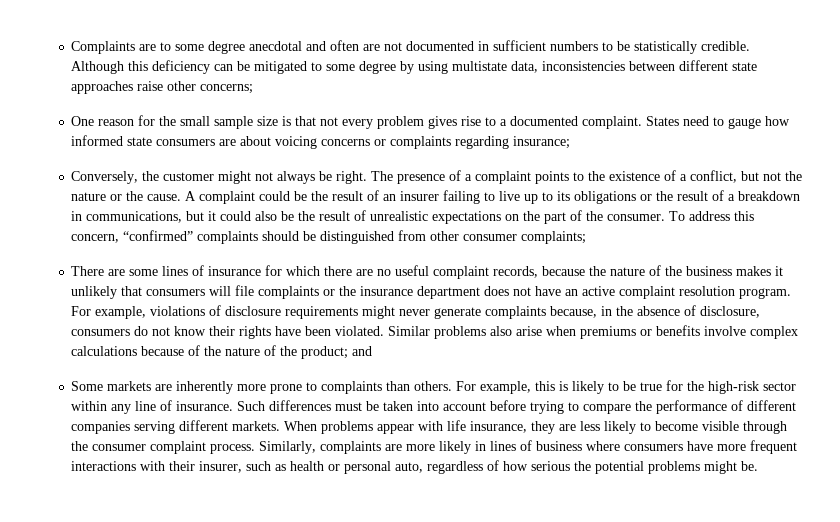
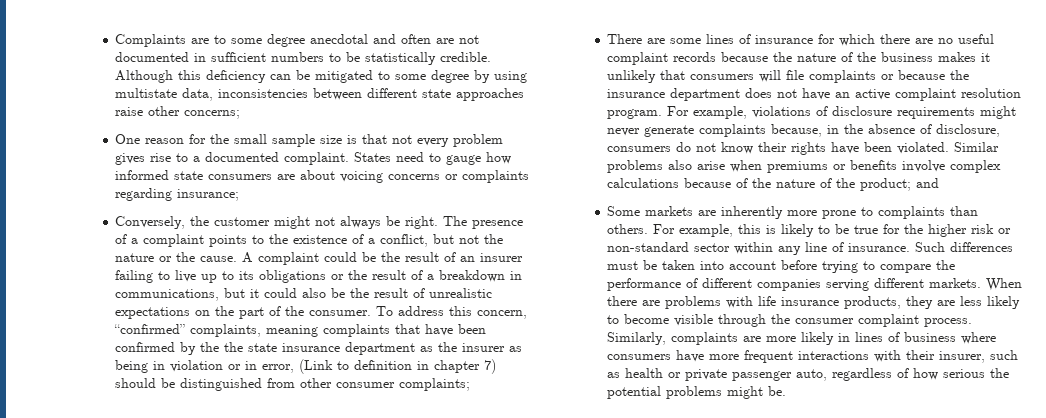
[197,231,259,244] complaints -> [190,324,487,337] [115,342,523,355] [115,359,497,374] complaints, meaning complaints that have been confirmed by the the state insurance department as the insurer as being in violation or in error, (Link to definition in chapter 7)
[493,266,539,278] records, -> [673,52,717,62] records
(336, 292) none -> [898,70,946,80] because
[708,381,760,394] high-risk -> [928,224,1012,237] [607,242,690,252] higher risk or non-standard
[321,420,528,434] problems appear with life insurance, -> [607,296,902,309] there are problems with life insurance products,
[344,461,392,474] personal -> [685,369,793,381] private passenger

